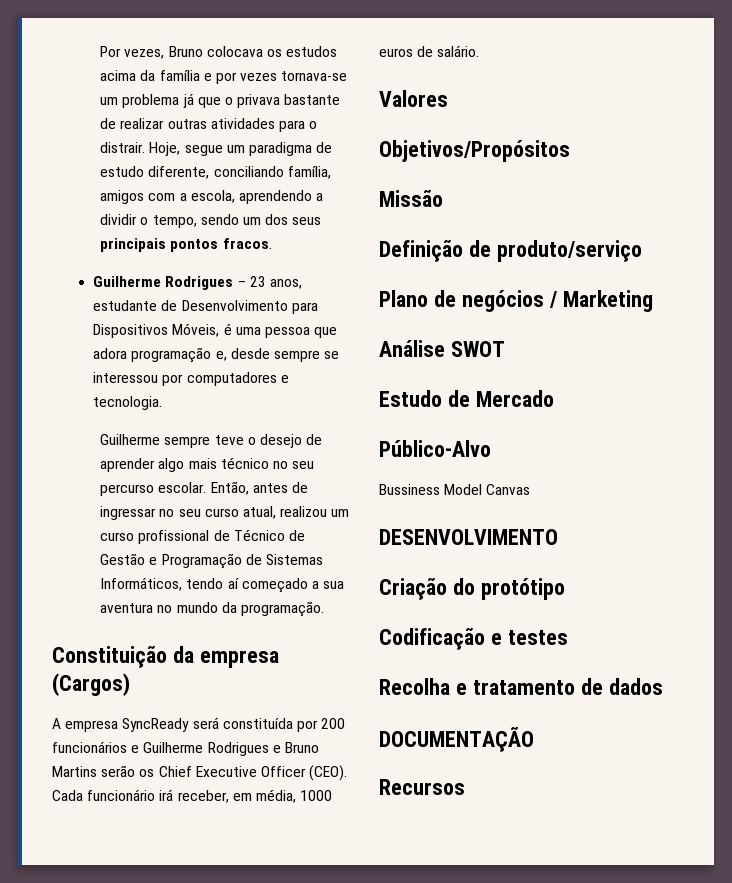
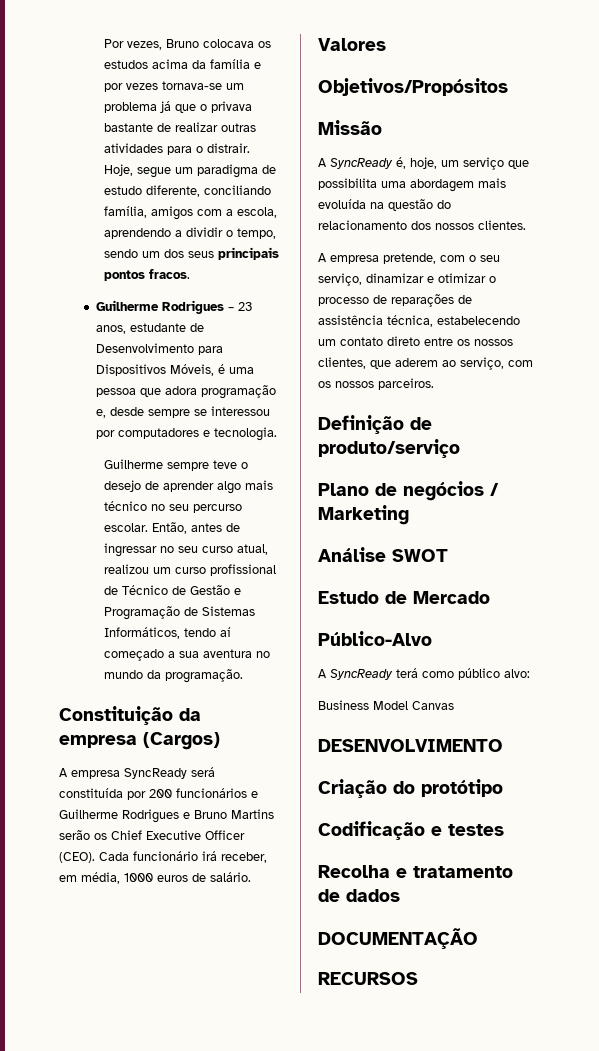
(443, 198) none -> [318,157,529,170] [318,178,506,192] [318,199,451,211] [318,220,526,230] [318,253,500,264] [318,273,496,286] [318,294,472,307] [318,315,520,327] [318,336,513,346] [318,357,533,370] [318,378,434,390] // A SyncReady é, hoje, um serviço que possibilita uma abordagem mais evoluída na questão do relacionamento dos nossos clientes. // A empresa pretende, com o seu serviço, dinamizar e otimizar o processo de reparações de assistência técnica, estabelecendo um contato direto entre os nossos clientes, que aderem ao serviço, com os nossos parceiros.
[379,484,440,495] Bussiness -> [318,668,530,680] [318,700,369,710] A SyncReady terá como público alvo: // Business
[379,779,465,795] Recursos -> [318,972,418,985] RECURSOS

